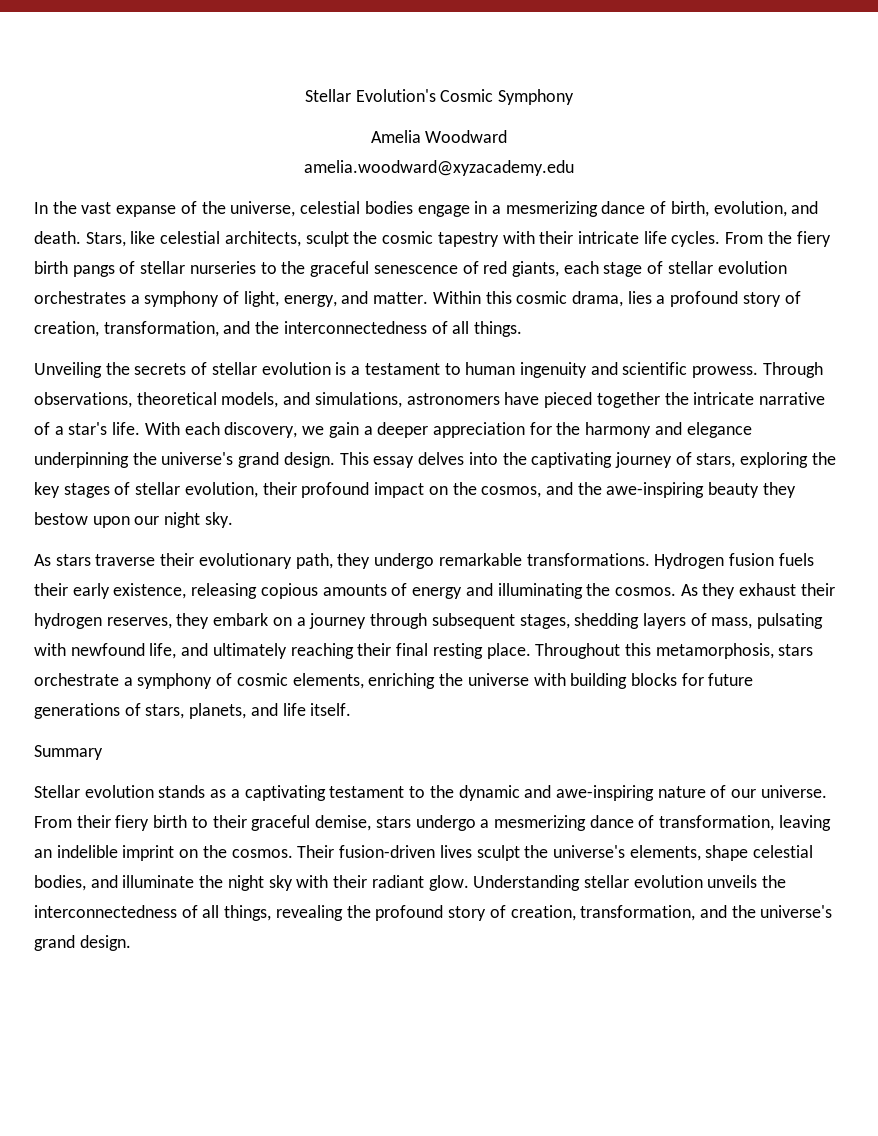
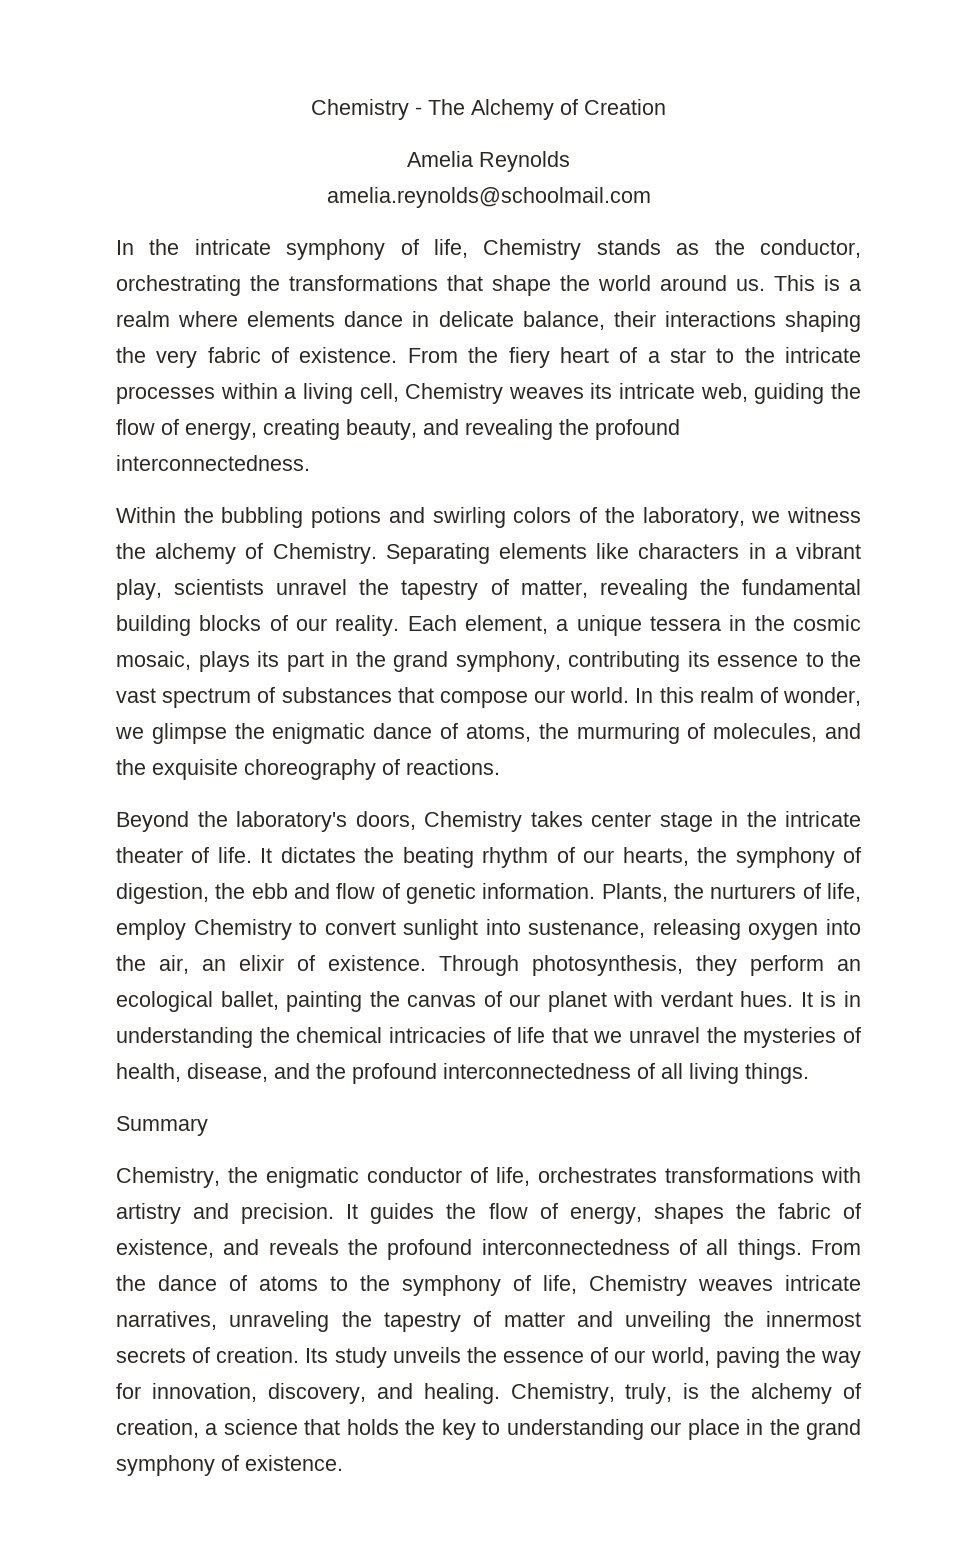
[304,89,575,105] Stellar Evolution's Cosmic Symphony -> [311,99,666,120] Chemistry - The Alchemy of Creation
[425,130,508,143] [304,160,574,176] Woodward // amelia.woodward@xyzacademy.edu -> [479,151,570,172] [326,187,651,208] Reynolds // amelia.reynolds@schoolmail.com
[81,201,819,217] [34,231,831,247] [34,261,787,277] [34,291,801,307] [34,321,523,337] [34,362,823,378] [34,392,825,408] [34,422,752,438] [34,452,836,468] [34,482,796,498] [34,512,233,528] [34,553,814,569] [34,583,835,599] [34,613,824,629] [34,643,814,659] [34,673,754,689] [34,703,352,719] [34,745,103,760] [34,785,827,801] [34,815,831,831] [34,845,814,861] [34,875,787,891] [34,905,833,921] [34,935,131,951] vast expanse of the universe, celestial bodies engage in a mesmerizing dance of birth, evolution, and death. Stars, like celestial architects, sculpt the cosmic tapestry with their intricate life cycles. From the fiery birth pangs of stellar nurseries to the graceful senescence of red giants, each stage of stellar evolution orchestrates a symphony of light, energy, and matter. Within this cosmic drama, lies a profound story of creation, transformation, and the interconnectedness of all things. // Unveiling the secrets of stellar evolution is a testament to human ingenuity and scientific prowess. Through observations, theoretical models, and simulations, astronomers have pieced together the intricate narrative of a star's life. With each discovery, we gain a deeper appreciation for the harmony and elegance underpinning the universe's grand design. This essay delves into the captivating journey of stars, exploring the key stages of stellar evolution, their profound impact on the cosmos, and the awe-inspiring beauty they bestow upon our night sky. // As stars traverse their evolutionary path, they undergo remarkable transformations. Hydrogen fusion fuels their early existence, releasing copious amounts of energy and illuminating the cosmos. As they exhaust their hydrogen reserves, they embark on a journey through subsequent stages, shedding layers of mass, pulsating with newfound life, and ultimately reaching their final resting place. Throughout this metamorphosis, stars orchestrate a symphony of cosmic elements, enriching the universe with building blocks for future generations of stars, planets, and life itself. // Summary // Stellar evolution stands as a captivating testament to the dynamic and awe-inspiring nature of our universe. From their fiery birth to their graceful demise, stars undergo a mesmerizing dance of transformation, leaving an indelible imprint on the cosmos. Their fusion-driven lives sculpt the universe's elements, shape celestial bodies, and illuminate the night sky with their radiant glow. Understanding stellar evolution unveils the interconnectedness of all things, revealing the profound story of creation, transformation, and the universe's grand design. -> [194,239,861,260] [116,275,861,296] [116,311,861,332] [116,347,861,368] [116,383,861,404] [116,419,680,440] [116,455,310,471] [116,507,862,528] [116,543,862,564] [116,579,861,600] [116,615,862,636] [116,651,861,672] [116,687,861,708] [115,723,862,744] [116,759,500,780] [116,811,861,832] [116,847,861,868] [116,883,862,904] [116,919,861,940] [116,955,861,976] [116,991,862,1012] [116,1027,861,1048] [116,1063,809,1084] [116,1116,208,1136] [116,1167,861,1188] [116,1203,862,1224] [116,1239,862,1260] [116,1275,861,1296] [116,1311,861,1332] [116,1347,861,1368] [116,1383,861,1404] [116,1419,861,1440] [116,1455,343,1476] intricate symphony of life, Chemistry stands as the conductor, orchestrating the transformations that shape the world around us. This is a realm where elements dance in delicate balance, their interactions shaping the very fabric of existence. From the fiery heart of a star to the intricate processes within a living cell, Chemistry weaves its intricate web, guiding the flow of energy, creating beauty, and revealing the profound interconnectedness. // Within the bubbling potions and swirling colors of the laboratory, we witness the alchemy of Chemistry. Separating elements like characters in a vibrant play, scientists unravel the tapestry of matter, revealing the fundamental building blocks of our reality. Each element, a unique tessera in the cosmic mosaic, plays its part in the grand symphony, contributing its essence to the vast spectrum of substances that compose our world. In this realm of wonder, we glimpse the enigmatic dance of atoms, the murmuring of molecules, and the exquisite choreography of reactions. // Beyond the laboratory's doors, Chemistry takes center stage in the intricate theater of life. It dictates the beating rhythm of our hearts, the symphony of digestion, the ebb and flow of genetic information. Plants, the nurturers of life, employ Chemistry to convert sunlight into sustenance, releasing oxygen into the air, an elixir of existence. Through photosynthesis, they perform an ecological ballet, painting the canvas of our planet with verdant hues. It is in understanding the chemical intricacies of life that we unravel the mysteries of health, disease, and the profound interconnectedness of all living things. // Summary // Chemistry, the enigmatic conductor of life, orchestrates transformations with artistry and precision. It guides the flow of energy, shapes the fabric of existence, and reveals the profound interconnectedness of all things. From the dance of atoms to the symphony of life, Chemistry weaves intricate narratives, unraveling the tapestry of matter and unveiling the innermost secrets of creation. Its study unveils the essence of our world, paving the way for innovation, discovery, and healing. Chemistry, truly, is the alchemy of creation, a science that holds the key to understanding our place in the grand symphony of existence.

